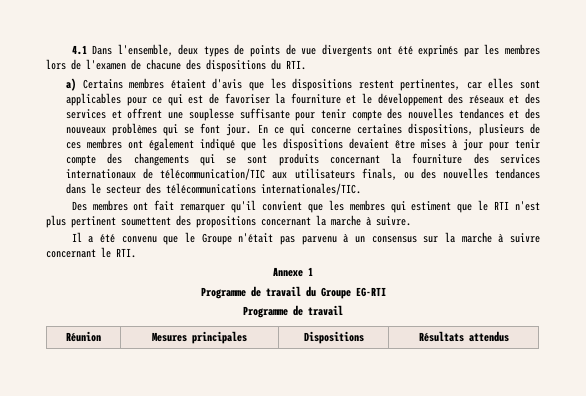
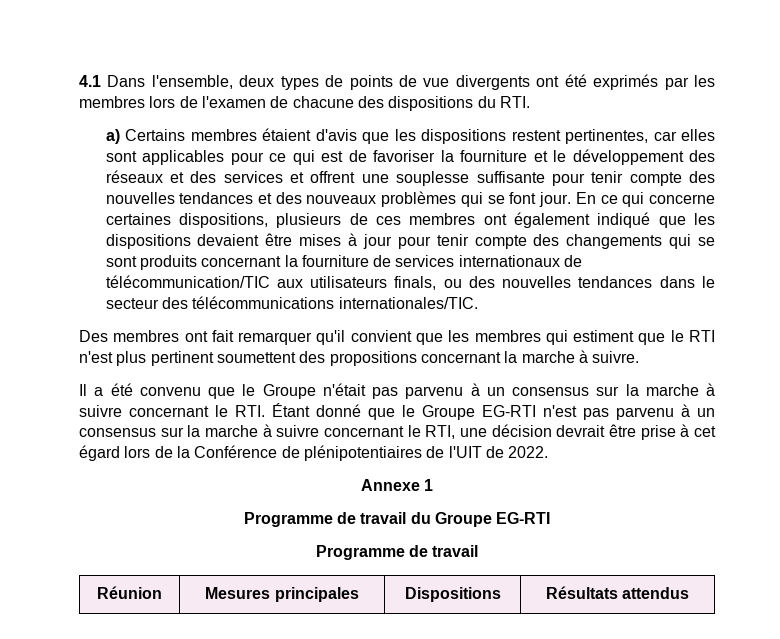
[473,153,489,164] des -> [373,255,392,267] de
(136, 253) none -> [272,403,715,420] [79,424,716,440] [79,445,549,461] Étant donné que le Groupe EG-RTI n'est pas parvenu à un consensus sur la marche à suivre concernant le RTI, une décision devrait être prise à cet égard lors de la Conférence de plénipotentiaires de l'UIT de 2022.

